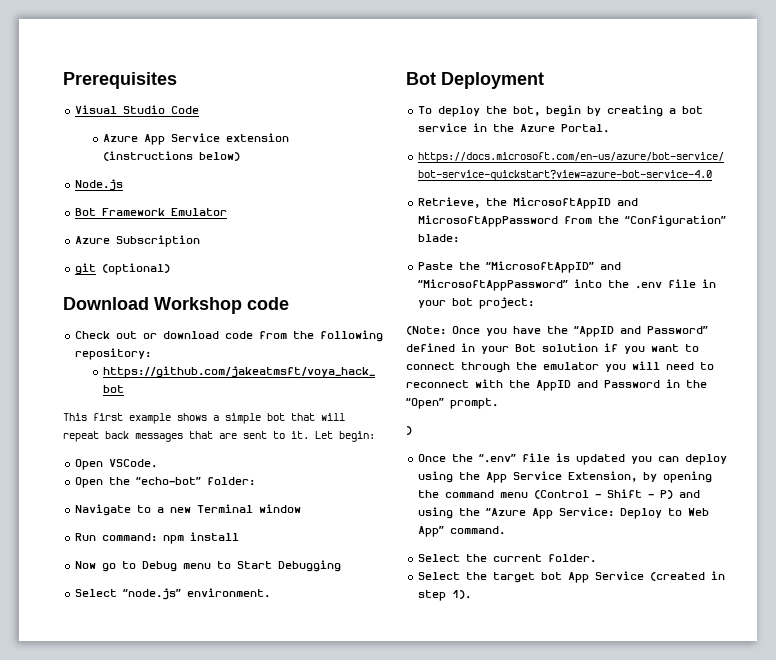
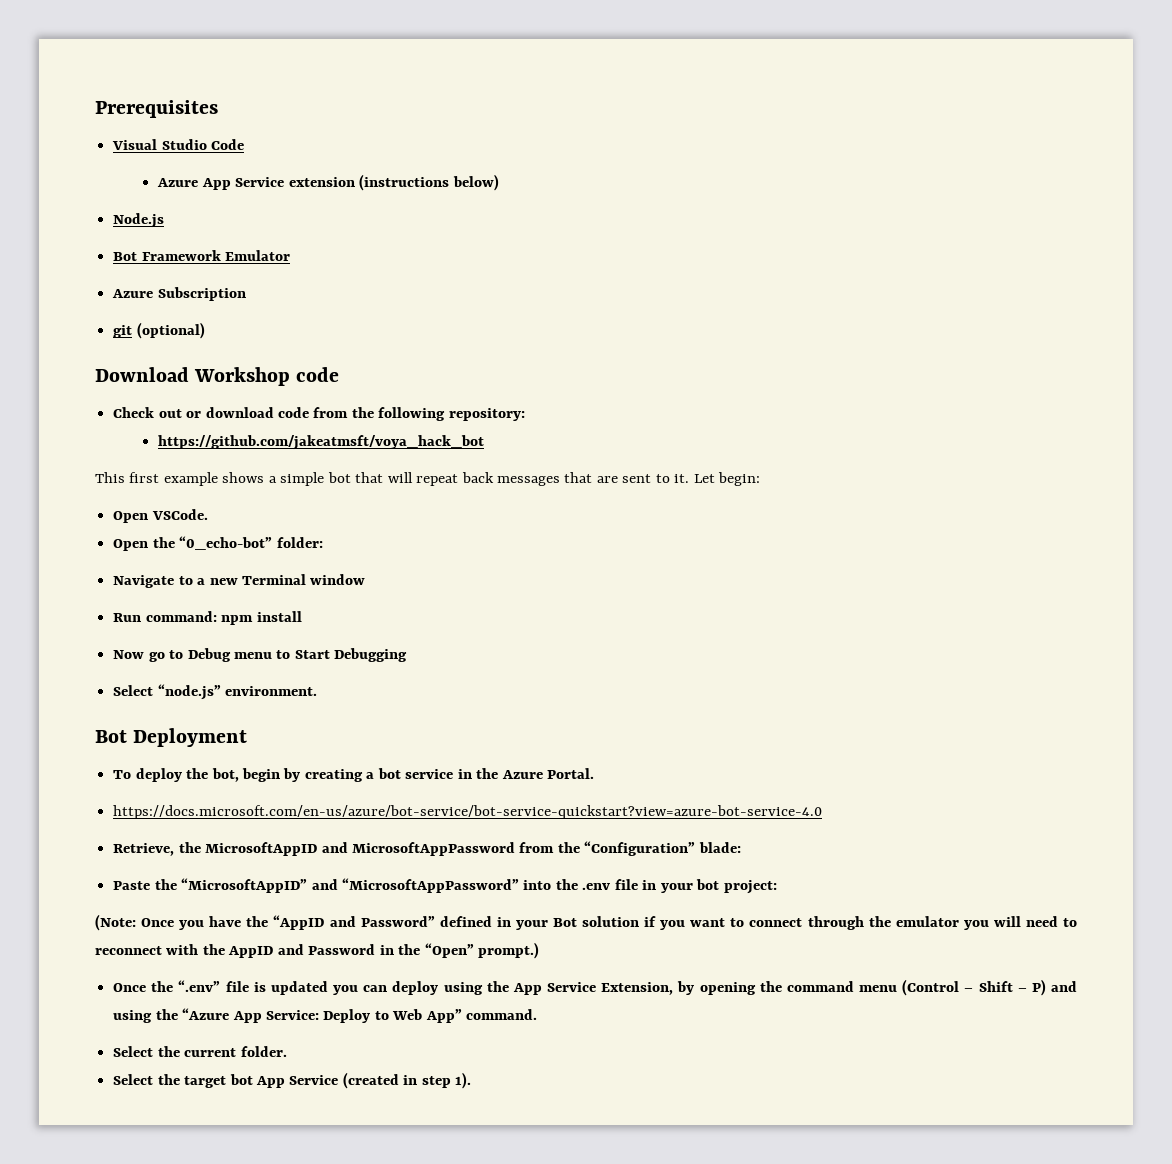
[135,477,201,485] “echo-bot” -> [179,536,273,550] “0_echo-bot”
[450,398,498,409] [406,426,412,435] prompt. // ) -> [478,942,540,959] prompt.)

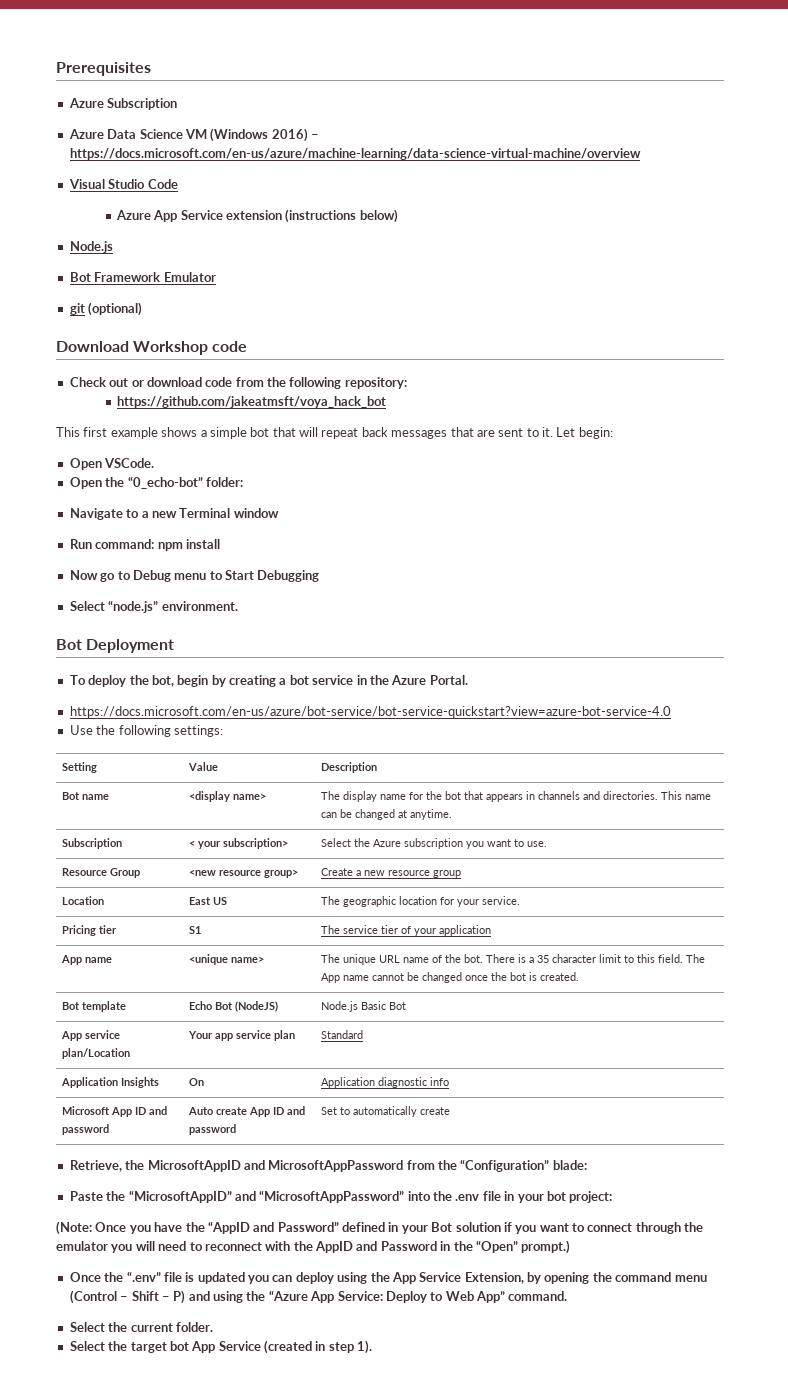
(218, 109) none -> [68,98,178,110] [68,128,319,142] [69,148,641,160] // Azure Subscription // Azure Data Science VM (Windows 2016) – https://docs.microsoft.com/en-us/azure/machine-learning/data-science-virtual-machine/overview
[112,287,246,301] // Azure Subscription -> (216, 277) none
(823, 812) none -> [69,725,223,737] [62,762,98,773] [188,762,219,771] [321,762,378,773] [62,792,110,800] [189,791,267,802] [321,791,712,802] [321,809,453,820] [62,838,123,849] [189,838,289,849] [321,838,548,849] [62,868,141,878] [189,869,299,878] [321,868,462,878] [62,896,105,905] [189,897,228,905] [321,896,521,907] [62,925,118,936] [189,926,202,934] [321,925,492,936] [61,955,113,965] [189,954,265,965] [321,954,706,965] [321,972,580,983] [62,1001,127,1012] [189,1001,279,1012] [321,1001,407,1012] [61,1030,121,1041] [62,1048,131,1059] [188,1030,296,1041] [321,1030,364,1039] [61,1077,160,1088] [189,1078,205,1086] [321,1077,450,1088] [62,1106,168,1117] [62,1124,110,1135] [188,1106,306,1117] [189,1124,237,1135] [321,1106,451,1117] // Use the following settings: // Setting | Value | Description // Bot name | <display name> | The display name for the bot that appears in channels and directories. This name can be changed at anytime. // Subscription | < your subscription> | Select the Azure subscription you want to use. // Resource Group | <new resource group> | Create a new resource group // Location | East US | The geographic location for your service. // Pricing tier | S1 | The service tier of your application // App name | <unique name> | The unique URL name of the bot. There is a 35 character limit to this field. The App name cannot be changed once the bot is created. // Bot template | Echo Bot (NodeJS) | Node.js Basic Bot // App service plan/Location | Your app service plan | Standard // Application Insights | On | Application diagnostic info // Microsoft App ID and password | Auto create App ID and password | Set to automatically create

